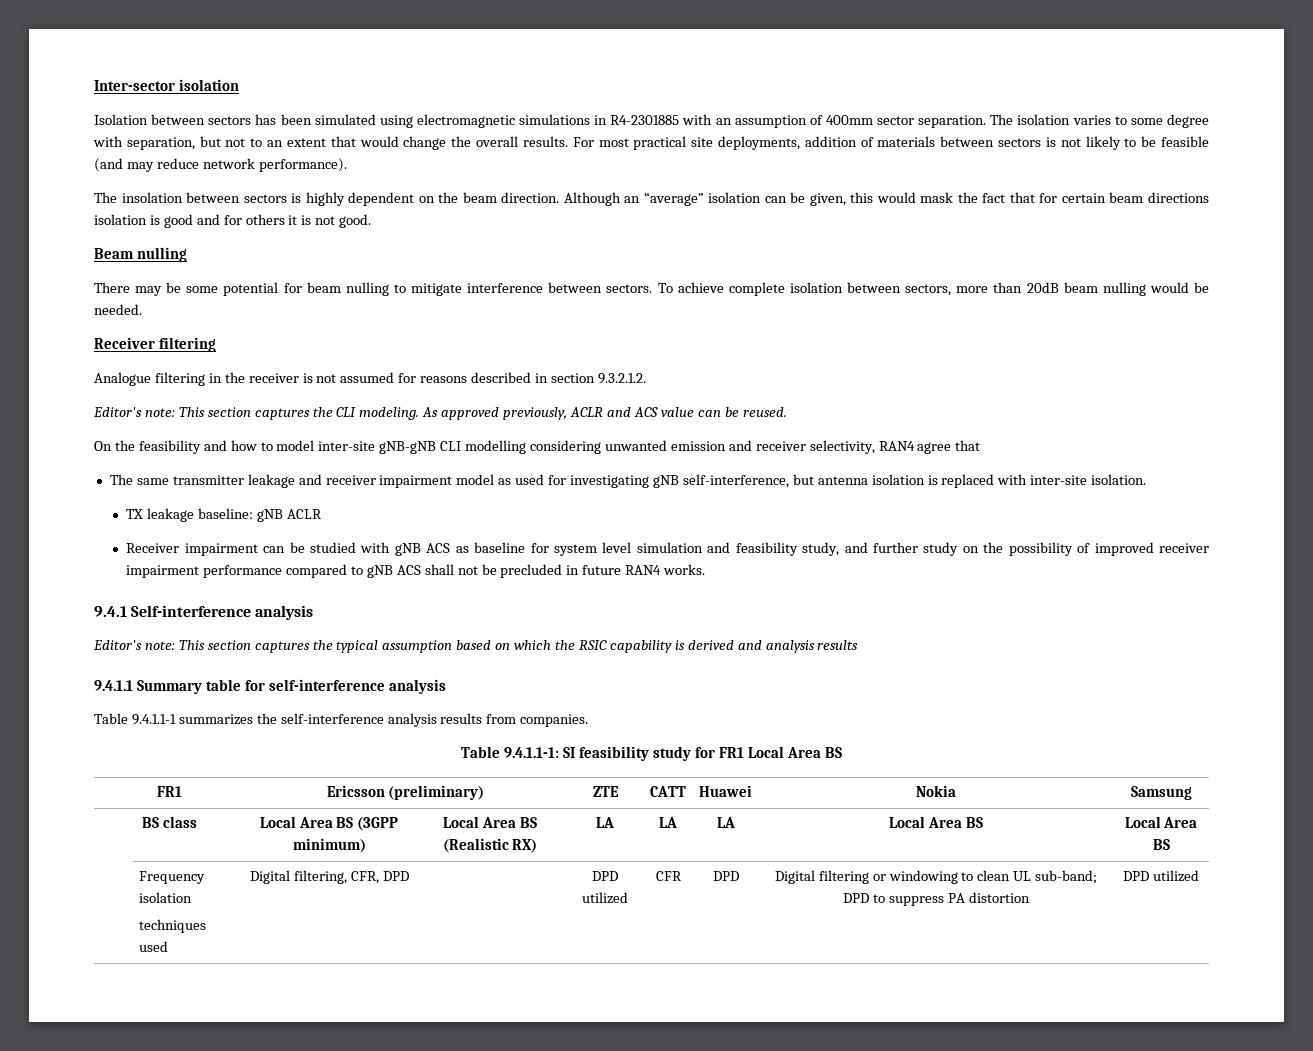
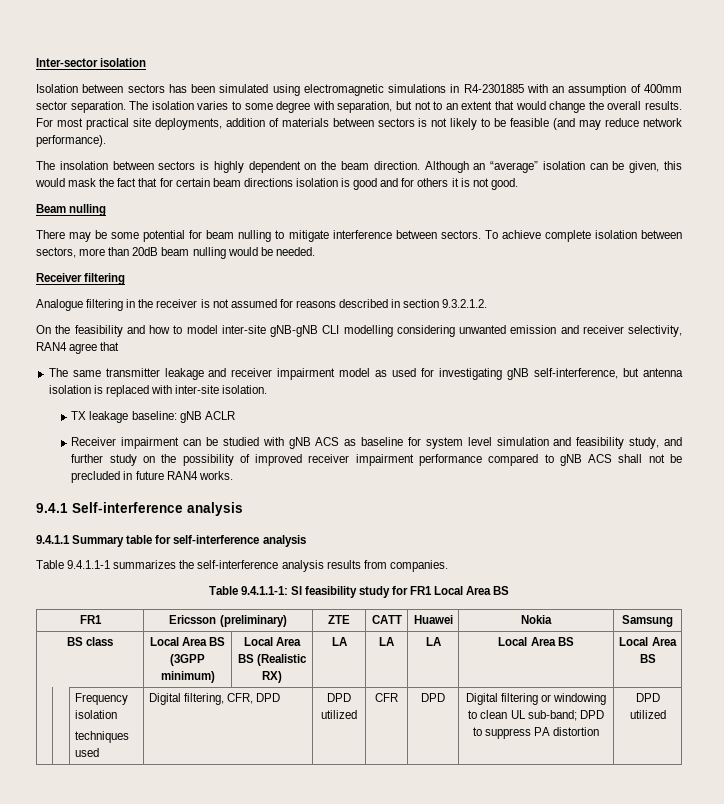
[93,407,787,420] // Editor's note: This section captures the CLI modeling. As approved previously, ACLR and ACS value can be reused. -> (488, 303) none
[93,640,859,653] // Editor's note: This section captures the typical assumption based on which the RSIC capability is derived and analysis results -> (243, 509) none

